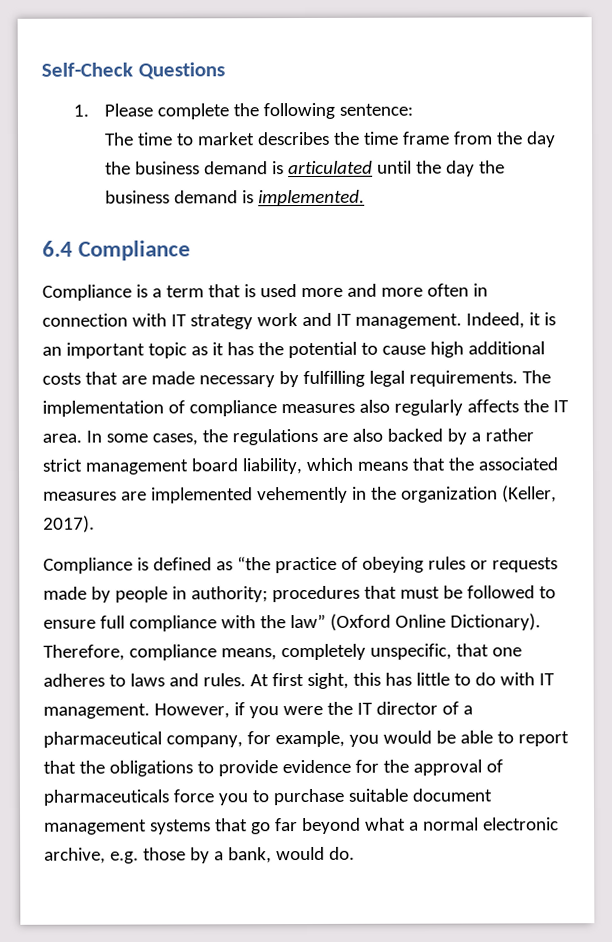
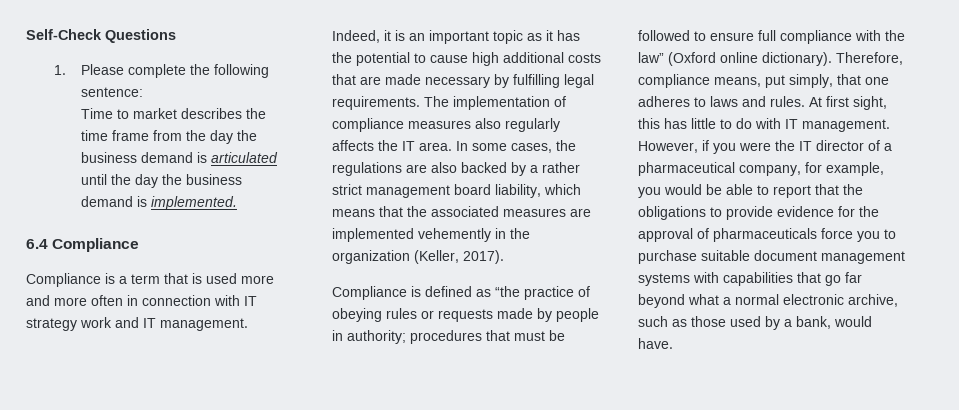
[104,132,174,146] The time -> [81,108,114,119] Time
[394,613,541,631] Online Dictionary). -> [720,52,832,66] online dictionary).
[280,643,452,661] completely unspecific, -> [765,74,833,88] put simply,
(211, 827) none -> [693,272,793,286] with capabilities
[109,847,186,864] e.g. those -> [638,316,761,327] such as those used
[328,846,355,860] do. -> [638,338,673,349] have.

